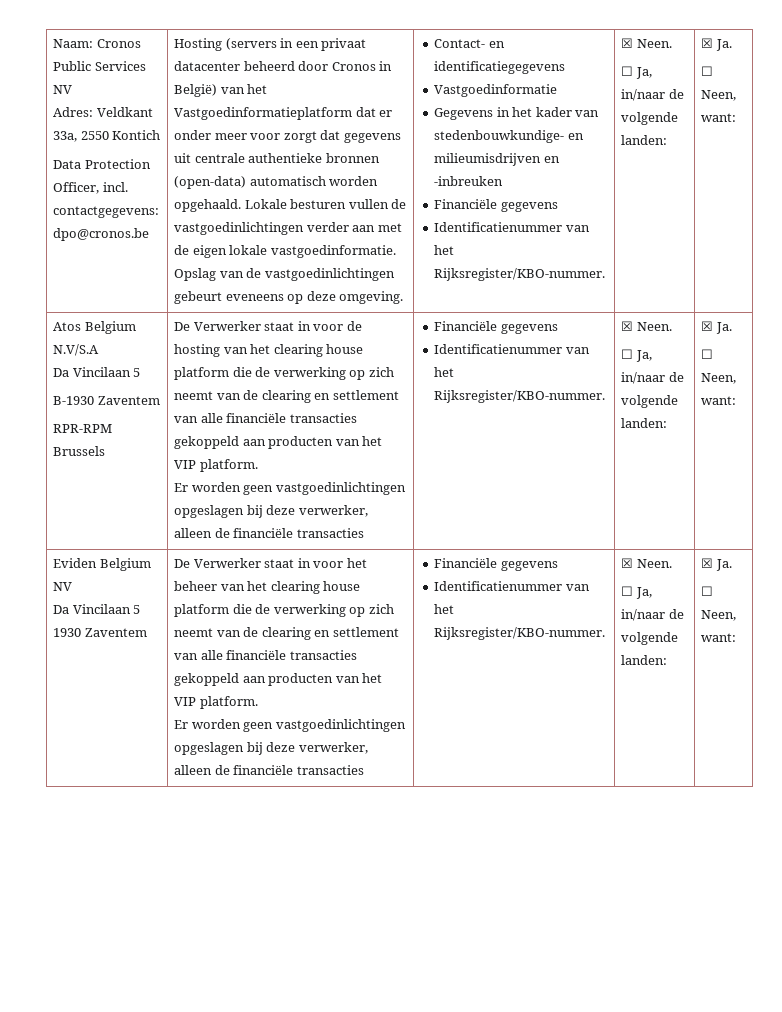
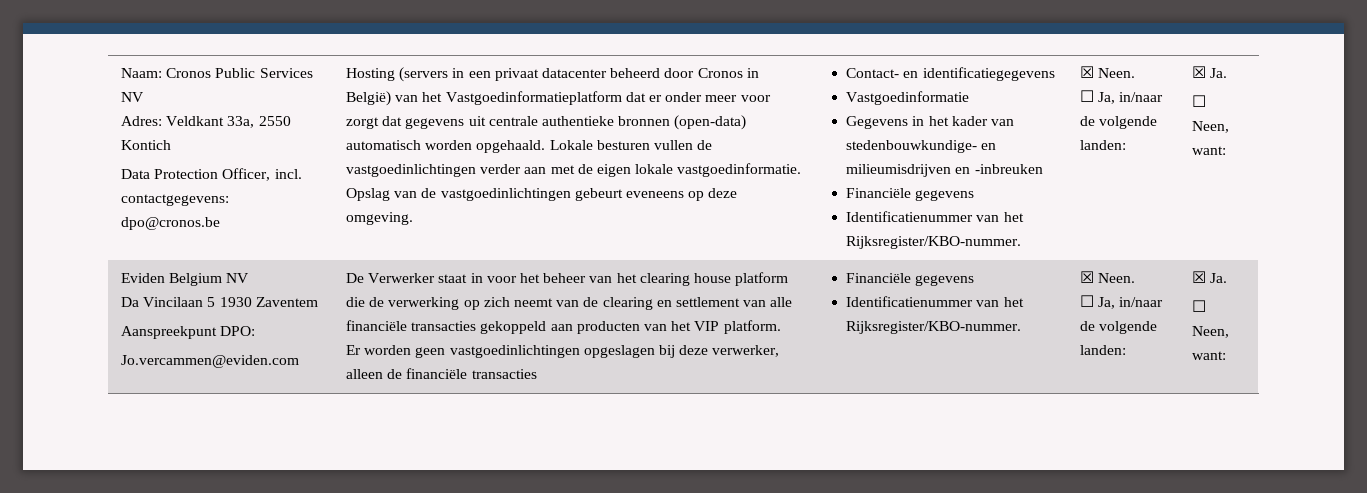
[53,321,136,334] [53,344,100,356] [53,367,141,377] [53,396,160,405] [53,424,113,433] [53,446,106,456] [174,321,362,331] [174,344,364,357] [174,367,394,380] [174,390,399,403] [174,413,357,423] [174,436,383,449] [174,459,258,472] [174,482,406,495] [174,505,368,518] [174,528,364,538] [434,321,558,334] [434,344,590,354] [434,367,455,377] [434,390,606,403] [621,321,672,331] [621,349,652,362] [621,372,684,384] [621,395,679,408] [621,418,668,428] [701,321,732,334] [701,349,714,359] [701,373,737,384] [701,396,737,405] // Atos Belgium N.V/S.A // Da Vincilaan 5 // B-1930 Zaventem // RPR-RPM Brussels | De Verwerker staat in voor de hosting van het clearing house platform die de verwerking op zich neemt van de clearing en settlement van alle financiële transacties gekoppeld aan producten van het VIP platform. // Er worden geen vastgoedinlichtingen opgeslagen bij deze verwerker, alleen de financiële transacties | Financiële gegevens // Identificatienummer van het Rijksregister/KBO-nummer. | ☒ Neen. // ☐ Ja, in/naar de volgende landen: | ☒ Ja. // ☐ Neen, want: -> (1227, 150) none
(147, 632) none -> [121,326,256,339] [121,355,300,368] // Aanspreekpunt DPO: // Jo.vercammen@eviden.com

